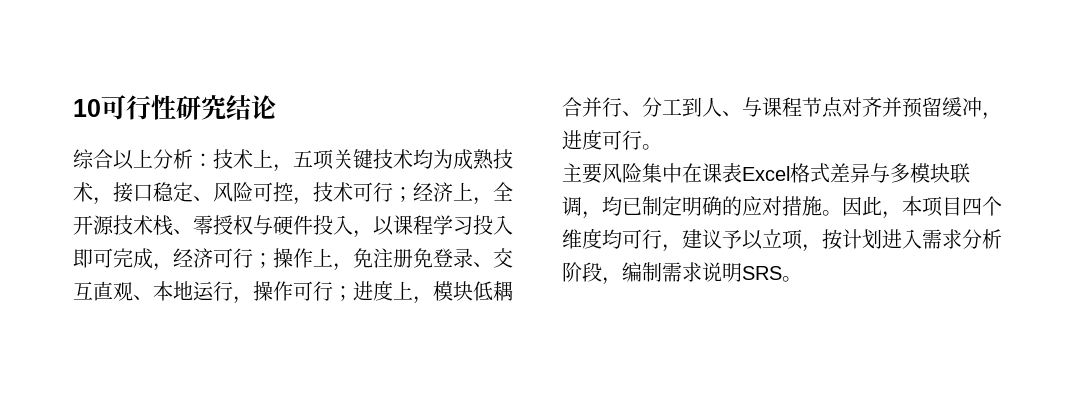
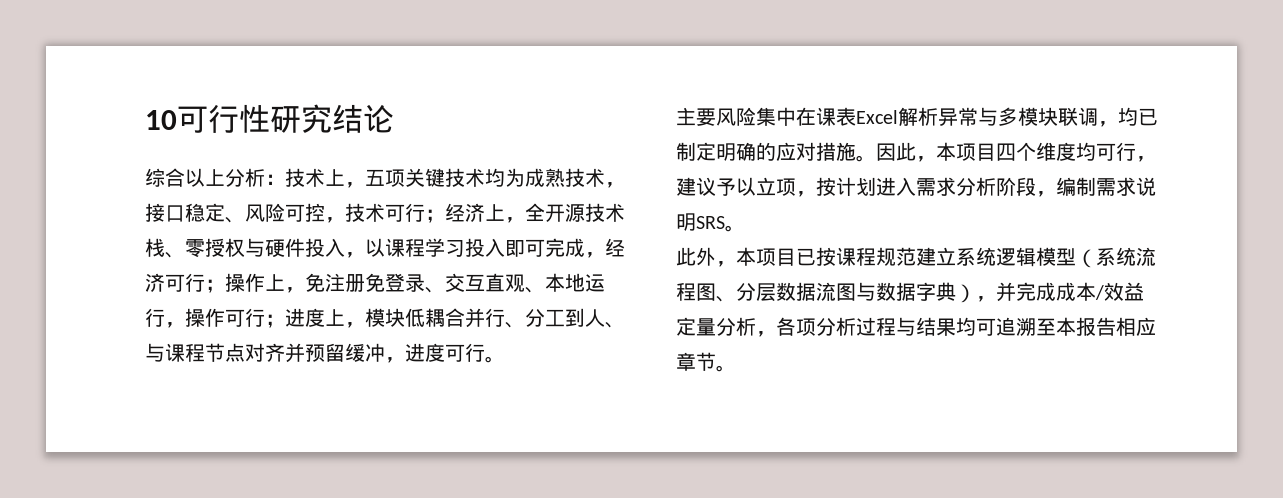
[790,163,870,183] 格式差异 -> [898,107,978,126] 解析异常
(802, 279) none -> [676,247,1156,268] [676,282,1144,303] [676,317,1156,337] [676,352,736,372] // 此外，本项目已按课程规范建立系统逻辑模型（系统流程图、分层数据流图与数据字典），并完成成本/效益定量分析，各项分析过程与结果均可追溯至本报告相应章节。

